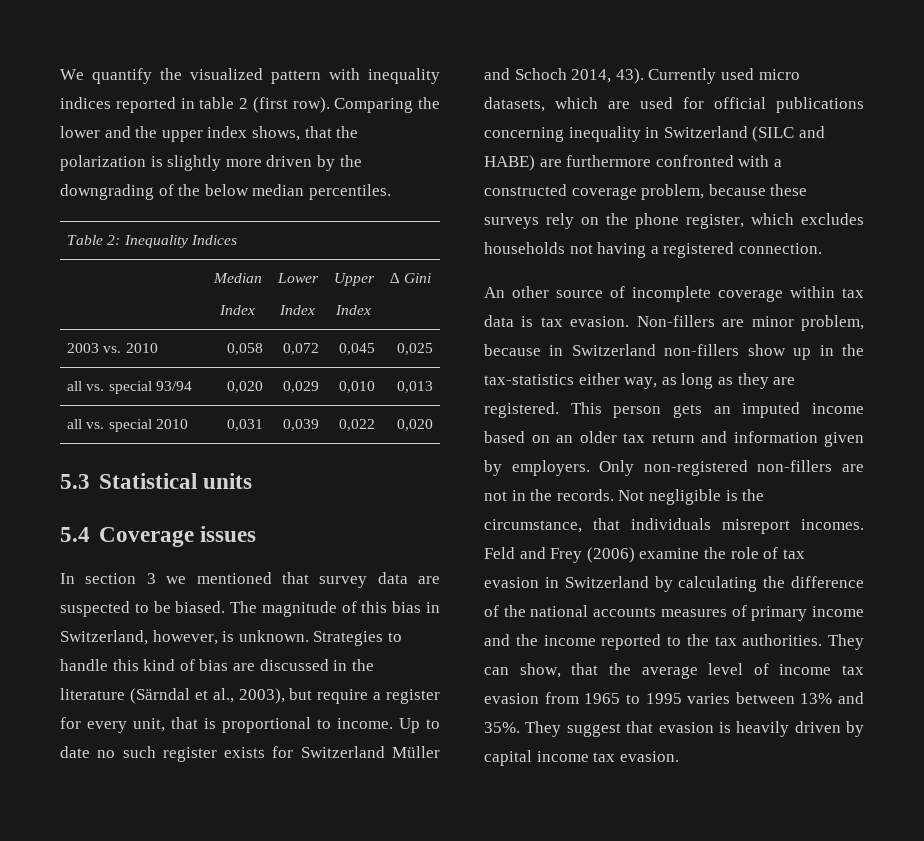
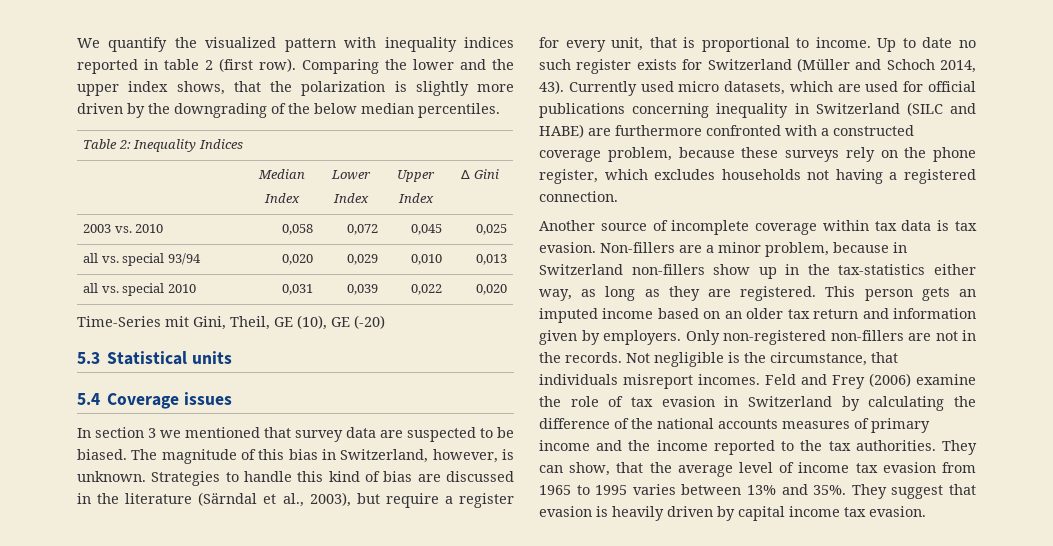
(433, 425) none -> [77,315,385,330] // Time-Series mit Gini, Theil, GE (10), GE (-20)
[391,746,440,758] Müller -> [796,58,850,72] (Müller
[484,286,549,298] An other -> [539,220,595,231] Another
(745, 323) none -> [706,245,714,253] a

